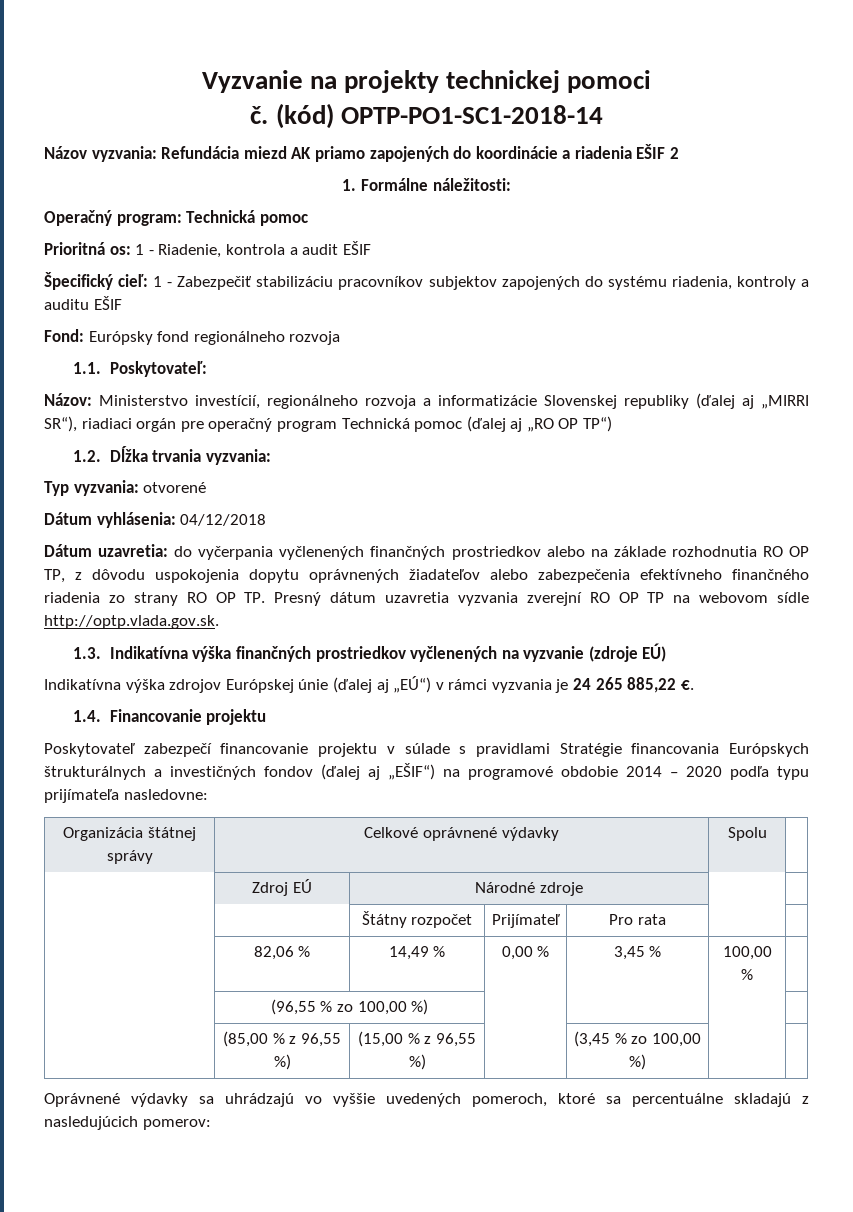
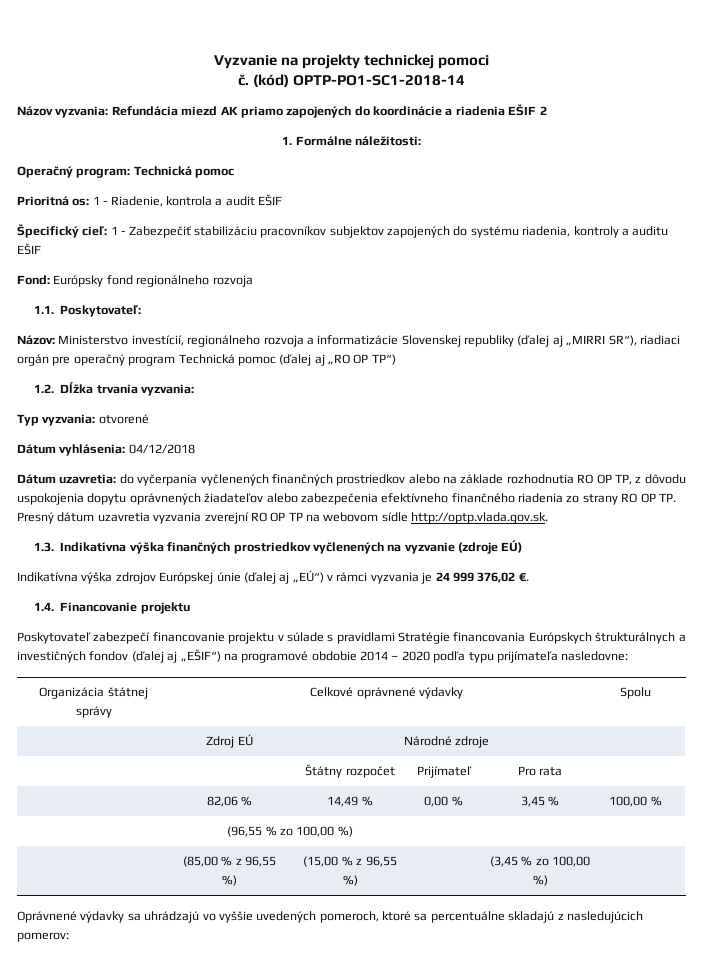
[595,677,677,693] 265 885,22 -> [452,572,516,583] 999 376,02

